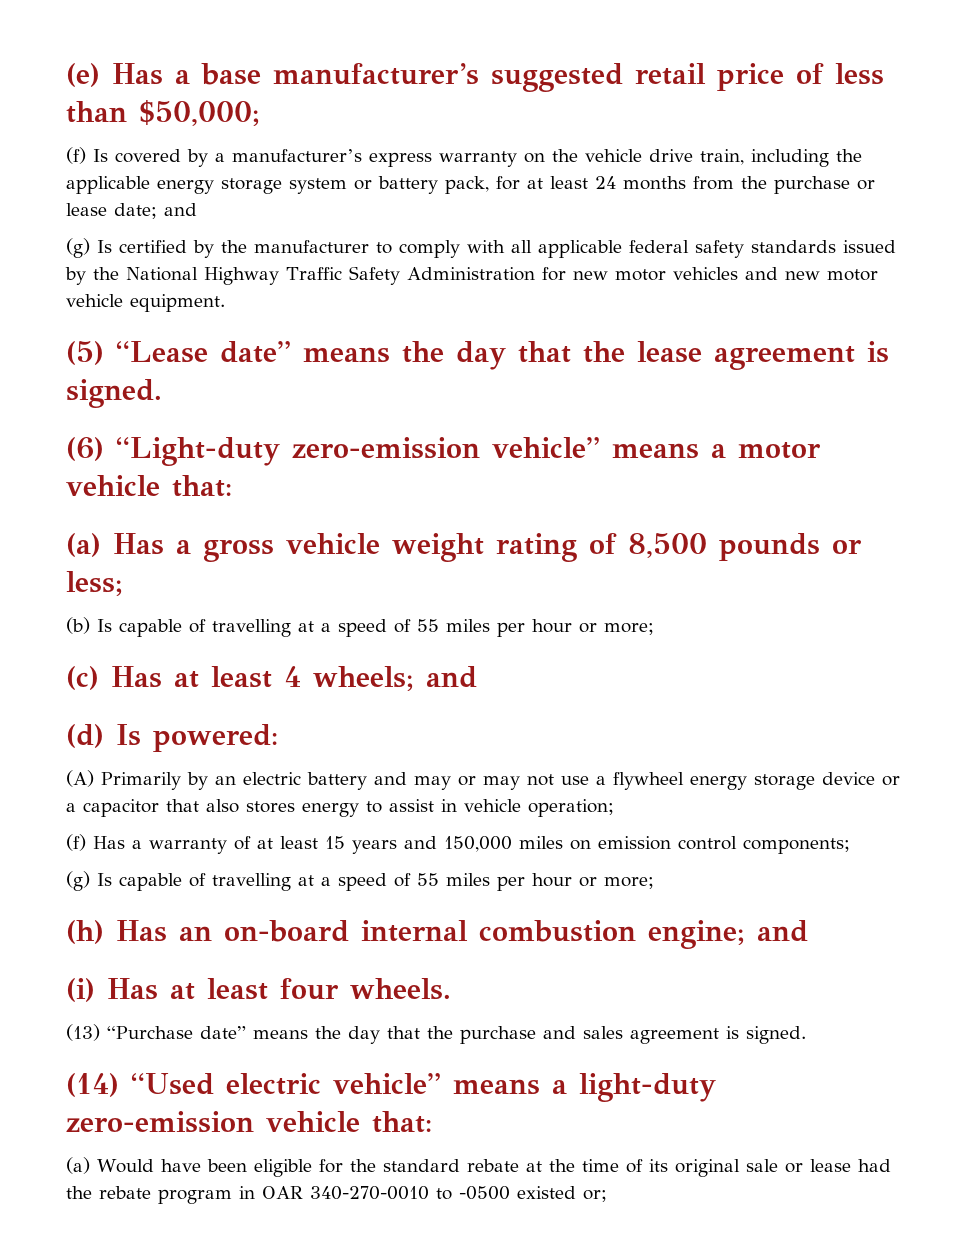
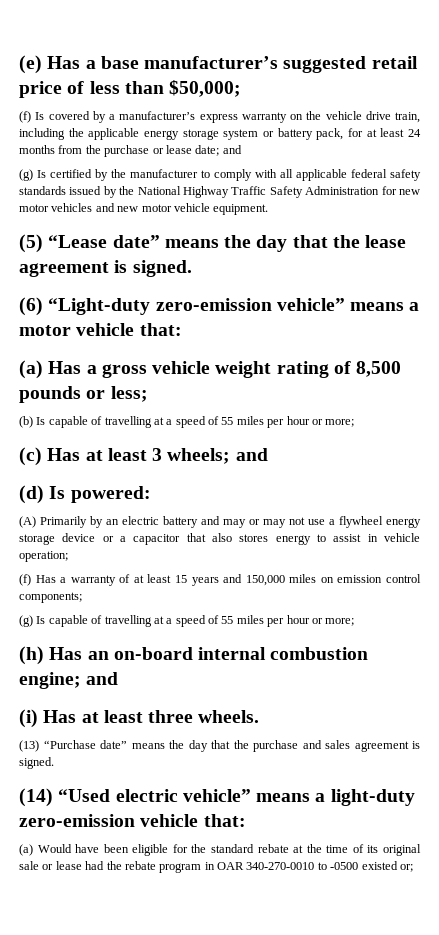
[284,666,301,687] 4 -> [152,448,163,461] 3
[280,978,339,1000] four -> [148,710,194,723] three

